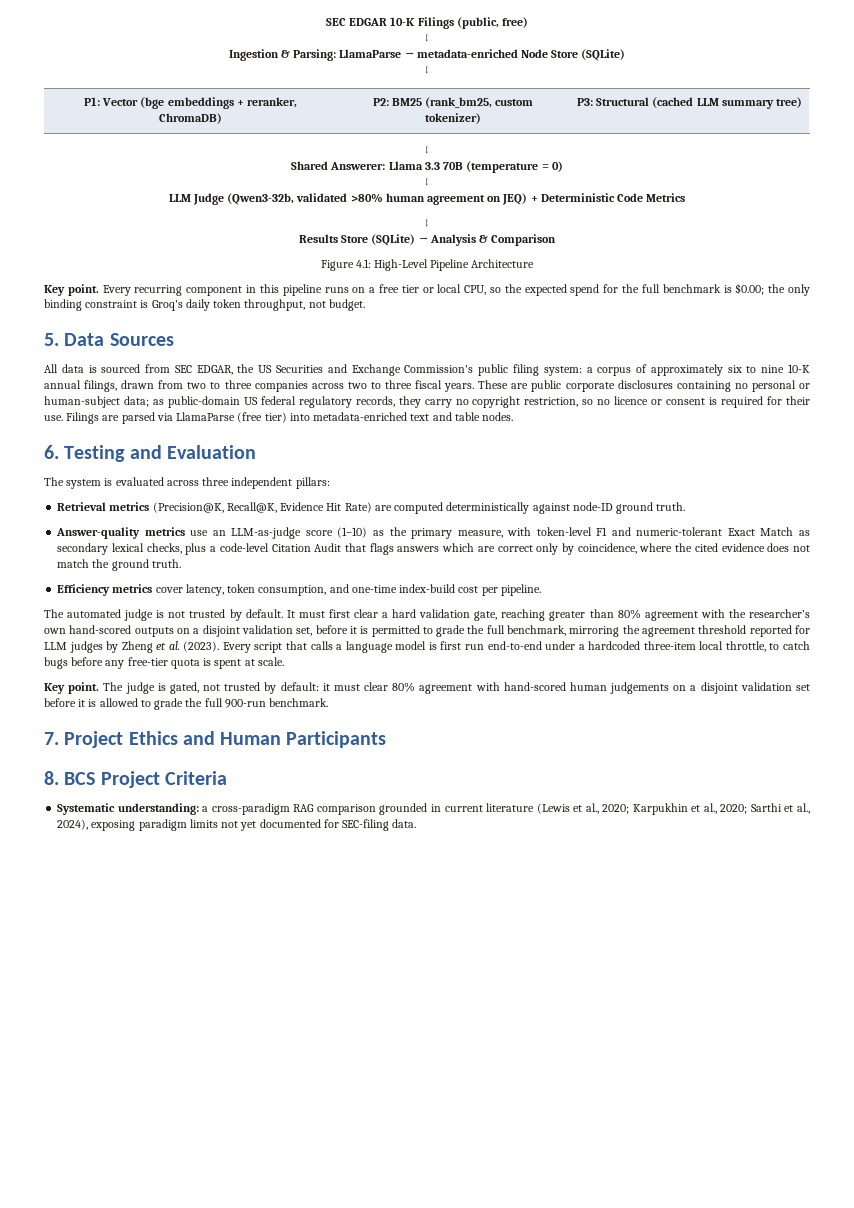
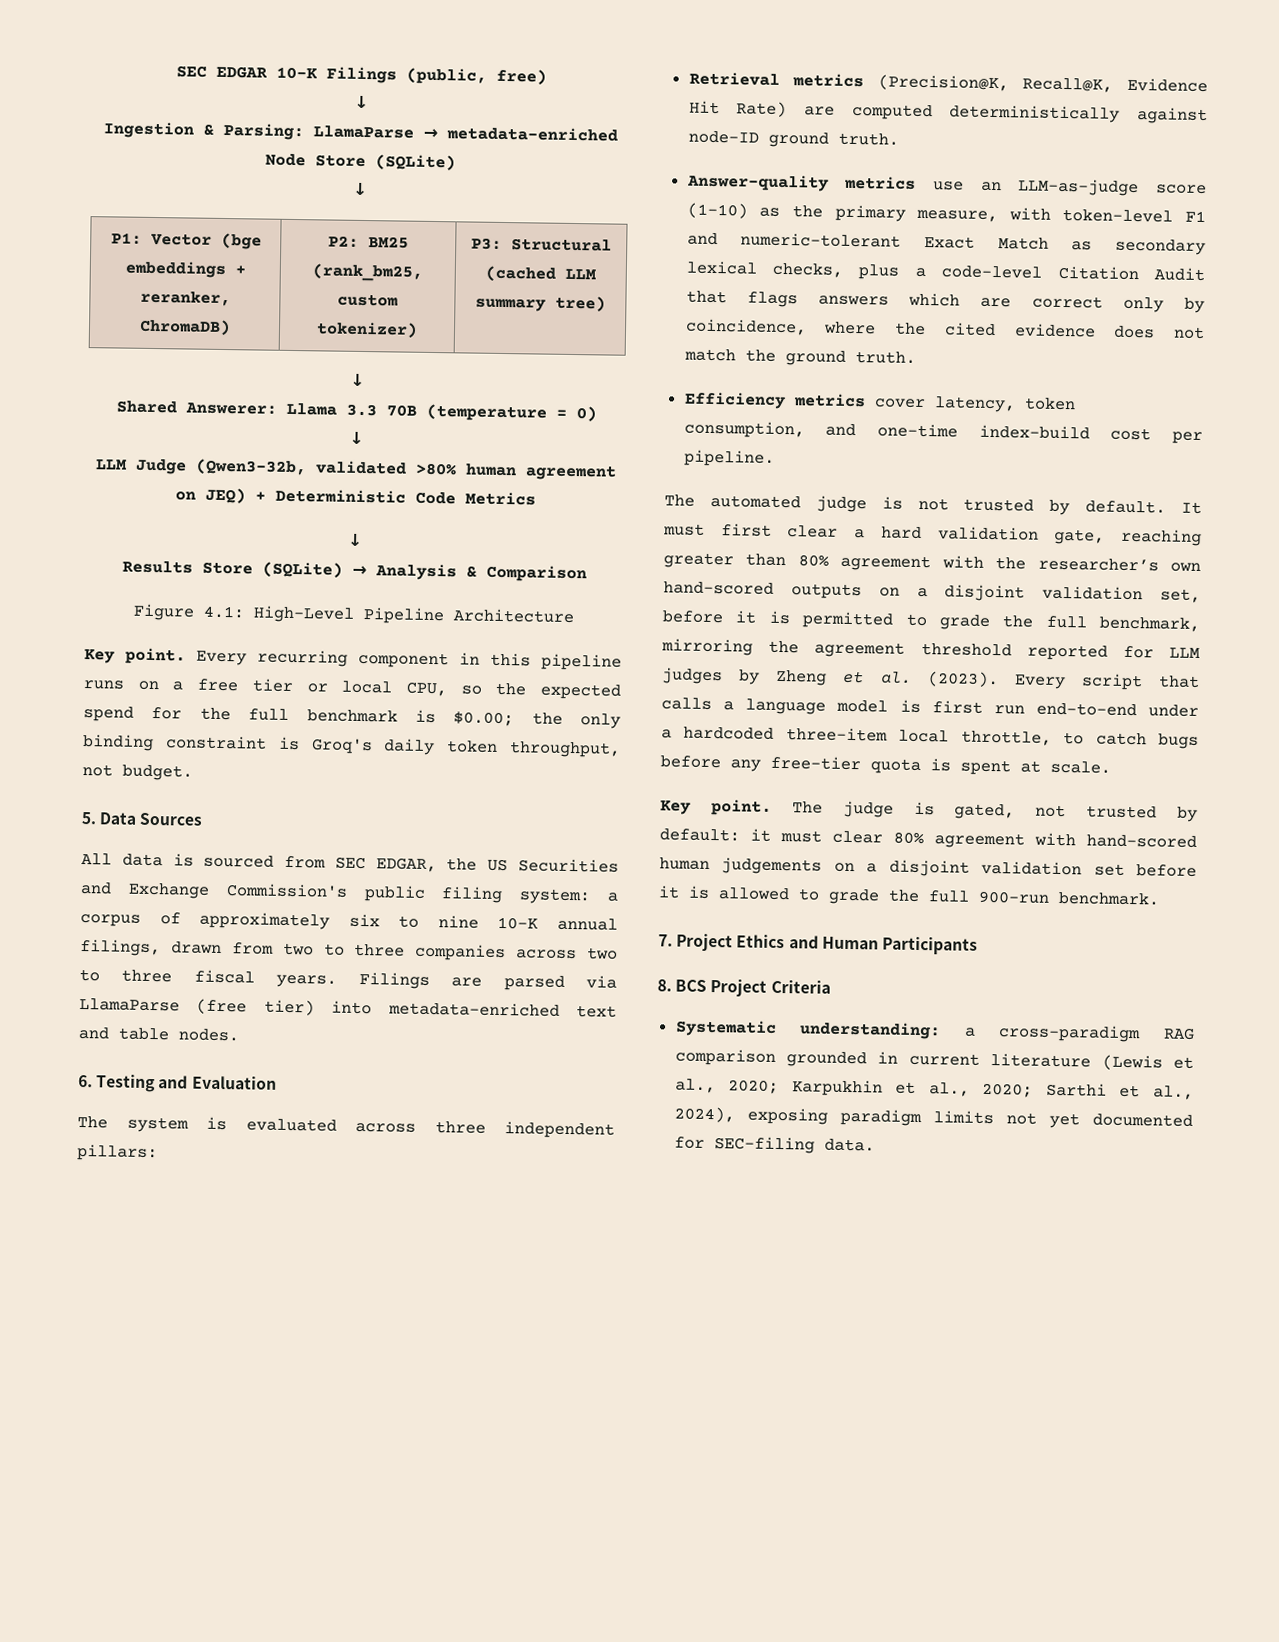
[478,380,810,392] [44,396,811,408] [44,415,63,421] These are public corporate disclosures containing no personal or human-subject data; as public-domain US federal regulatory records, they carry no copyright restriction, so no licence or consent is required for their use. -> (338, 981) none

